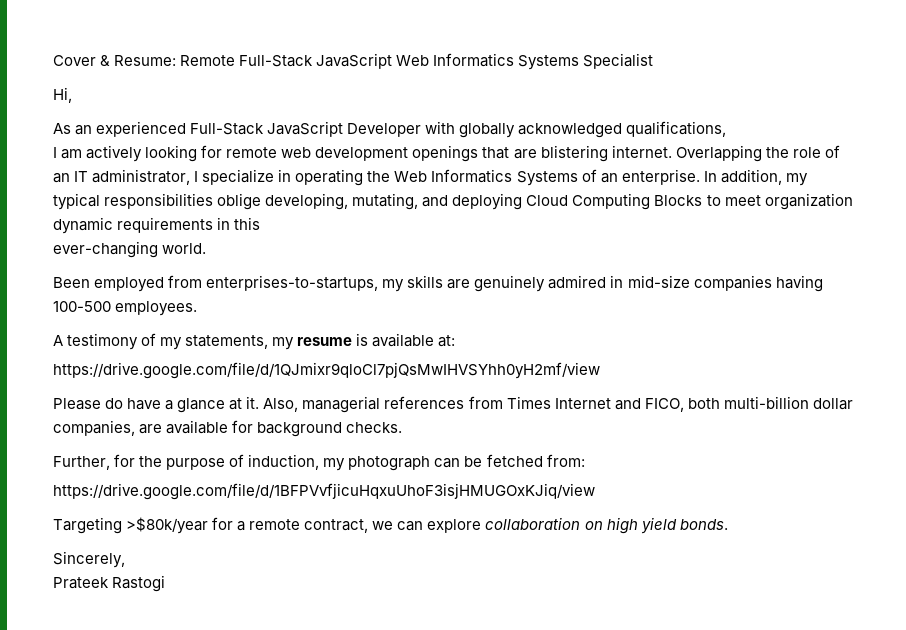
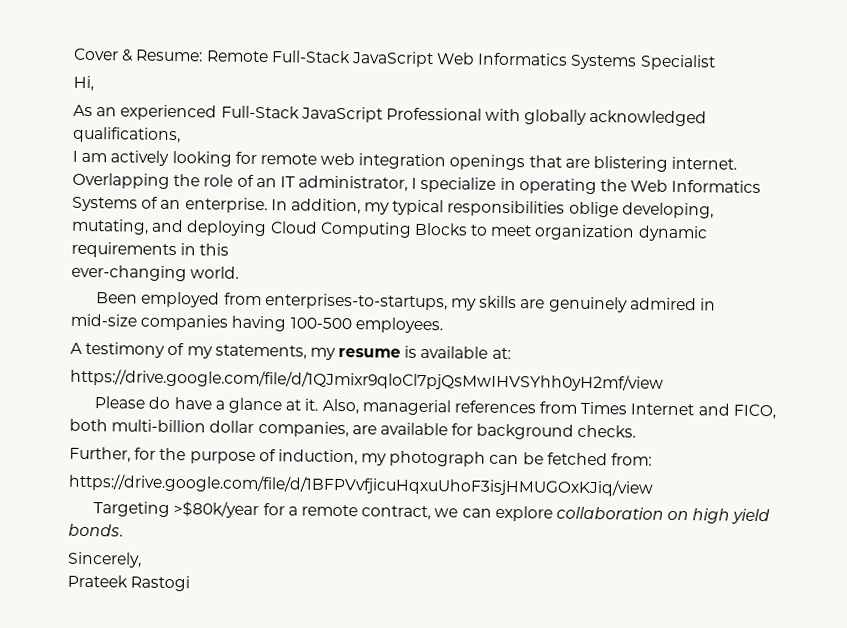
[347,123,422,137] Developer -> [385,107,482,121] Professional
[315,147,409,161] development -> [358,153,447,170] integration

